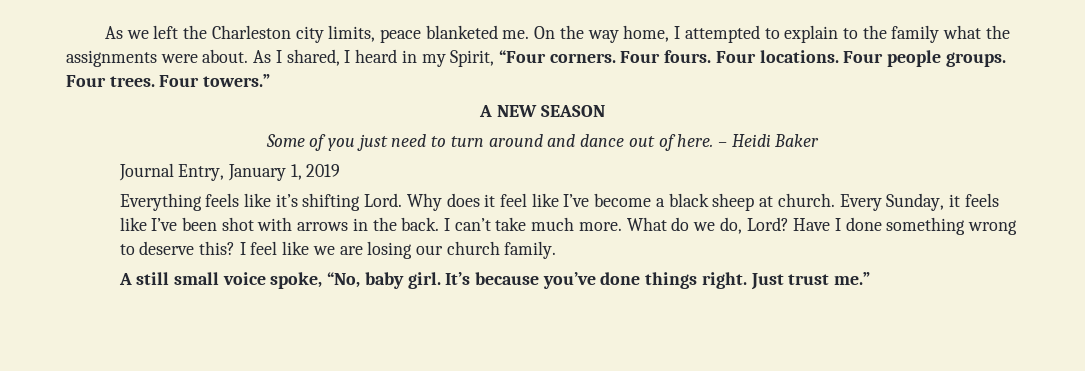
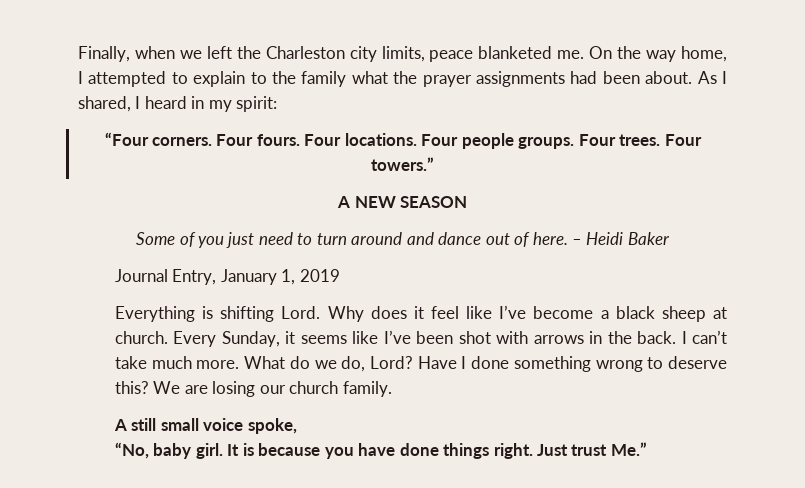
[104,26,123,39] As -> [78,46,175,62] Finally, when
[66,50,198,67] assignments were -> [422,71,640,87] prayer assignments had been
[450,50,495,67] Spirit, -> [236,96,278,112] spirit: //
[205,193,298,207] feels like it’s -> [202,306,214,319] is
[964,193,999,207] feels -> [300,335,347,344] seems
[239,241,335,255] I feel like we -> [153,381,181,394] We
(323, 280) none -> (297, 426) //
[445,272,596,289] It’s because you’ve -> [227,443,396,459] It is because you have
[834,272,871,285] me.” -> [610,442,647,456] Me.”

